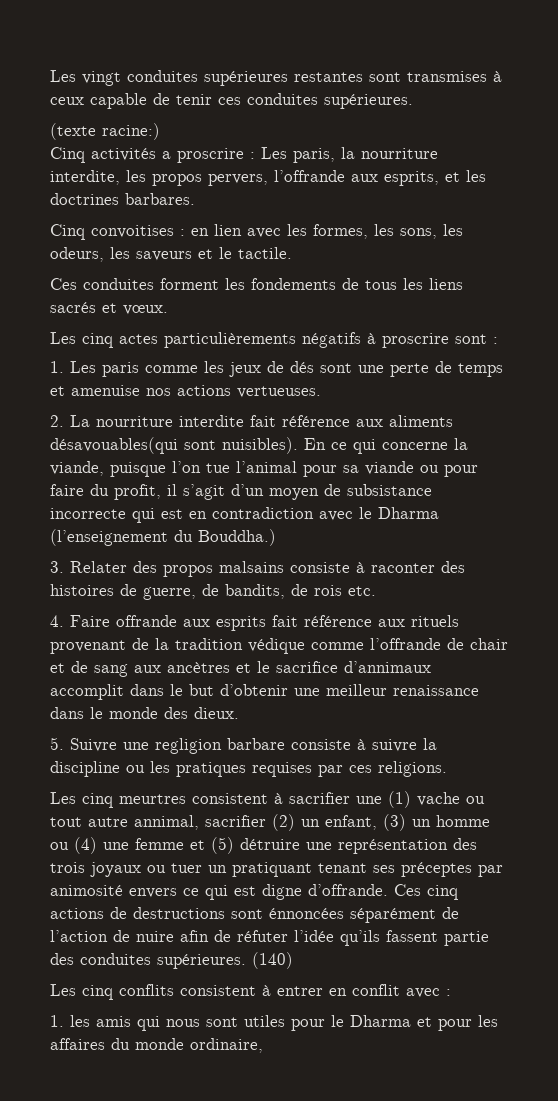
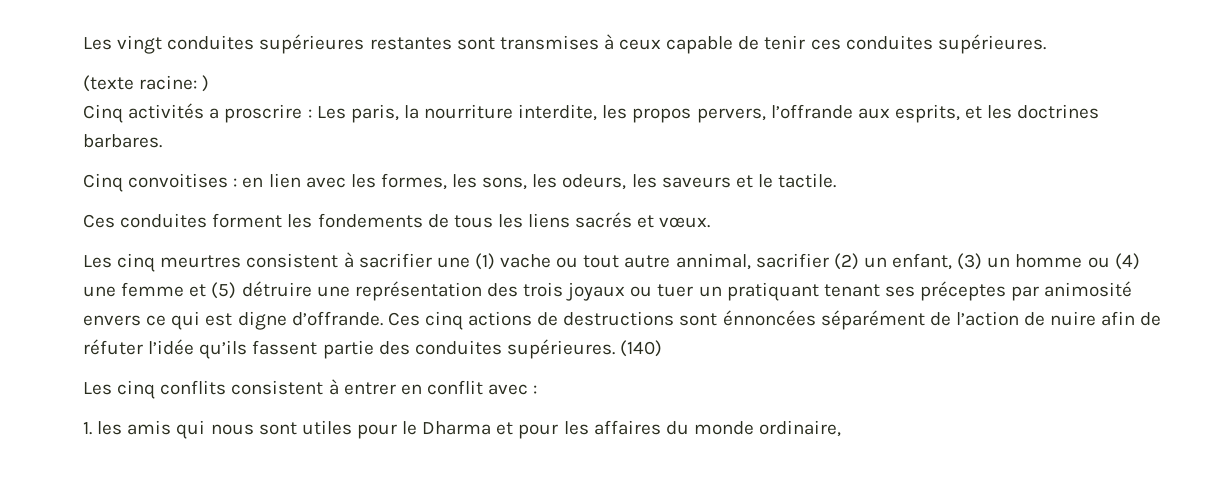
[102,123,160,140] racine:) -> [139,75,210,92] racine: )
[50,332,498,348] [50,361,503,377] [50,385,321,398] [50,415,453,427] [50,437,468,454] [50,461,478,477] [50,484,432,500] [50,507,439,523] [50,529,276,546] [50,561,465,577] [50,584,376,600] [50,615,459,631] [50,638,508,654] [50,661,431,677] [50,684,479,700] [50,707,239,719] [50,737,437,754] [50,761,447,777] // Les cinq actes particulièrements négatifs à proscrire sont : // 1. Les paris comme les jeux de dés sont une perte de temps et amenuise nos actions vertueuses. // 2. La nourriture interdite fait référence aux aliments désavouables(qui sont nuisibles). En ce qui concerne la viande, puisque l’on tue l’animal pour sa viande ou pour faire du profit, il s’agit d’un moyen de subsistance incorrecte qui est en contradiction avec le Dharma (l’enseignement du Bouddha.) // 3. Relater des propos malsains consiste à raconter des histoires de guerre, de bandits, de rois etc. // 4. Faire offrande aux esprits fait référence aux rituels provenant de la tradition védique comme l’offrande de chair et de sang aux ancètres et le sacrifice d’annimaux accomplit dans le but d’obtenir une meilleur renaissance dans le monde des dieux. // 5. Suivre une regligion barbare consiste à suivre la discipline ou les pratiques requises par ces religions. -> (711, 222) none

